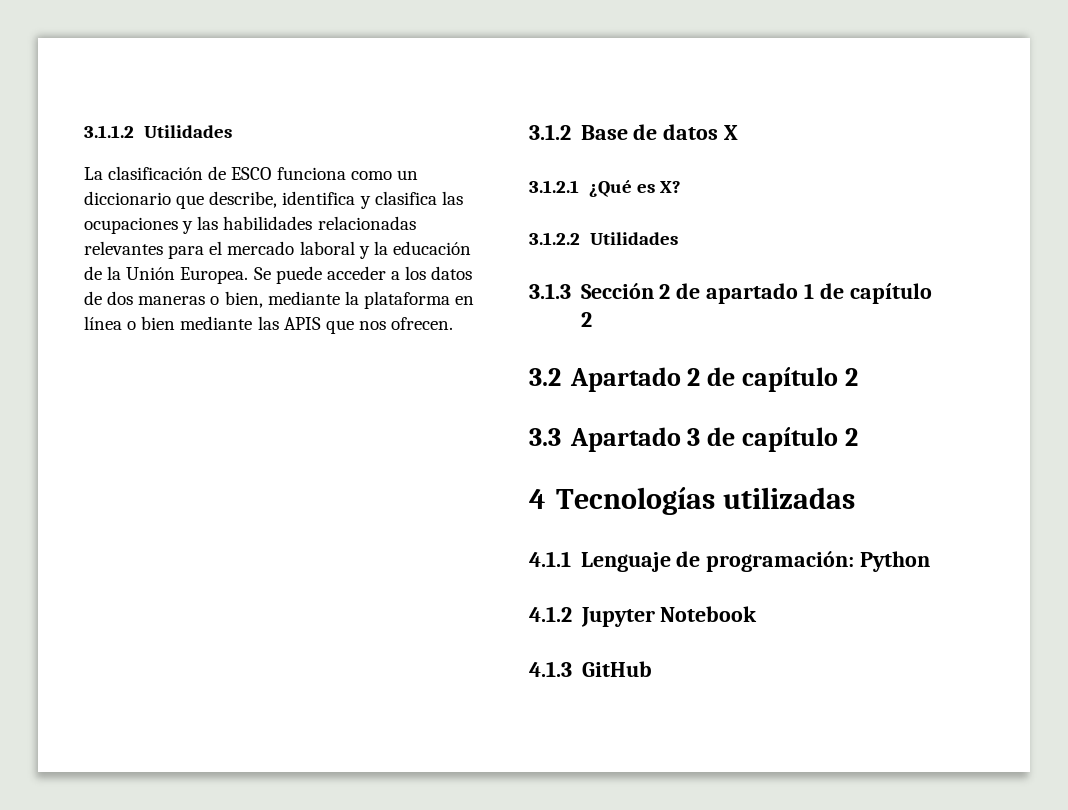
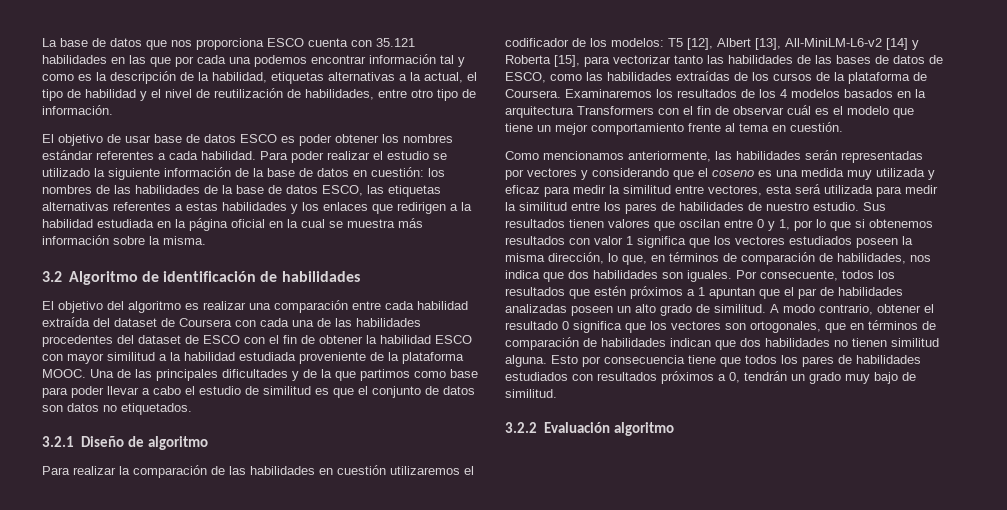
[84,125,232,138] [84,166,418,180] [84,191,463,209] [84,216,416,234] [84,241,471,259] [84,266,473,284] [84,291,475,309] [84,316,454,334] [529,124,739,140] [529,180,681,197] [529,232,678,245] [529,283,933,304] [580,312,592,327] [529,367,859,392] [529,427,859,452] [529,487,855,515] [529,551,931,572] [529,606,758,627] [529,661,652,677] 3.1.1.2 Utilidades // La clasificación de ESCO funciona como un diccionario que describe, identifica y clasifica las ocupaciones y las habilidades relacionadas relevantes para el mercado laboral y la educación de la Unión Europea. Se puede acceder a los datos de dos maneras o bien, mediante la plataforma en línea o bien mediante las APIS que nos ofrecen. // 3.1.2 Base de datos X // 3.1.2.1 ¿Qué es X? // 3.1.2.2 Utilidades // 3.1.3 Sección 2 de apartado 1 de capítulo 2 // 3.2 Apartado 2 de capítulo 2 // 3.3 Apartado 3 de capítulo 2 // 4 Tecnologías utilizadas // 4.1.1 Lenguaje de programación: Python // 4.1.2 Jupyter Notebook // 4.1.3 GitHub -> [42,38,415,50] [42,54,465,67] [42,71,477,84] [42,88,476,101] [42,105,113,115] [42,134,453,146] [42,150,447,163] [42,167,445,180] [42,185,441,197] [42,202,472,214] [42,218,423,231] [42,235,206,245] [42,271,360,285] [42,300,468,313] [42,317,421,327] [42,335,472,347] [42,352,464,364] [42,369,478,381] [42,386,475,398] [42,403,192,415] [42,436,208,450] [42,465,474,478] [505,38,919,50] [505,55,943,67] [505,71,927,84] [505,89,926,98] [505,105,914,118] [505,122,843,135] [505,150,923,163] [505,168,935,180] [505,184,938,197] [505,202,886,214] [505,219,933,231] [505,236,913,248] [505,252,931,265] [505,270,895,282] [505,286,903,299] [505,304,934,316] [505,320,936,333] [505,337,939,350] [505,355,921,367] [505,371,916,384] [505,389,557,398] [505,422,674,436] La base de datos que nos proporciona ESCO cuenta con 35.121 habilidades en las que por cada una podemos encontrar información tal y como es la descripción de la habilidad, etiquetas alternativas a la actual, el tipo de habilidad y el nivel de reutilización de habilidades, entre otro tipo de información. // El objetivo de usar base de datos ESCO es poder obtener los nombres estándar referentes a cada habilidad. Para poder realizar el estudio se utilizado la siguiente información de la base de datos en cuestión: los nombres de las habilidades de la base de datos ESCO, las etiquetas alternativas referentes a estas habilidades y los enlaces que redirigen a la habilidad estudiada en la página oficial en la cual se muestra más información sobre la misma. // 3.2 Algoritmo de identificación de habilidades // El objetivo del algoritmo es realizar una comparación entre cada habilidad extraída del dataset de Coursera con cada una de las habilidades procedentes del dataset de ESCO con el fin de obtener la habilidad ESCO con mayor similitud a la habilidad estudiada proveniente de la plataforma MOOC. Una de las principales dificultades y de la que partimos como base para poder llevar a cabo el estudio de similitud es que el conjunto de datos son datos no etiquetados. // 3.2.1 Diseño de algoritmo // Para realizar la comparación de las habilidades en cuestión utilizaremos el codificador de los modelos: T5 [12], Albert [13], All-MiniLM-L6-v2 [14] y Roberta [15], para vectorizar tanto las habilidades de las bases de datos de ESCO, como las habilidades extraídas de los cursos de la plataforma de Coursera. Examinaremos los resultados de los 4 modelos basados en la arquitectura Transformers con el fin de observar cuál es el modelo que tiene un mejor comportamiento frente al tema en cuestión. // Como mencionamos anteriormente, las habilidades serán representadas por vectores y considerando que el coseno es una medida muy utilizada y eficaz para medir la similitud entre vectores, esta será utilizada para medir la similitud entre los pares de habilidades de nuestro estudio. Sus resultados tienen valores que oscilan entre 0 y 1, por lo que si obtenemos resultados con valor 1 significa que los vectores estudiados poseen la misma dirección, lo que, en términos de comparación de habilidades, nos indica que dos habilidades son iguales. Por consecuente, todos los resultados que estén próximos a 1 apuntan que el par de habilidades analizadas poseen un alto grado de similitud. A modo contrario, obtener el resultado 0 significa que los vectores son ortogonales, que en términos de comparación de habilidades indican que dos habilidades no tienen similitud alguna. Esto por consecuencia tiene que todos los pares de habilidades estudiados con resultados próximos a 0, tendrán un grado muy bajo de similitud. // 3.2.2 Evaluación algoritmo

